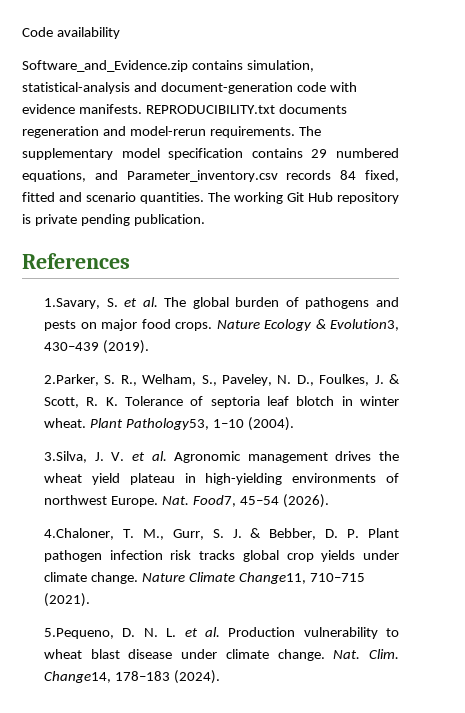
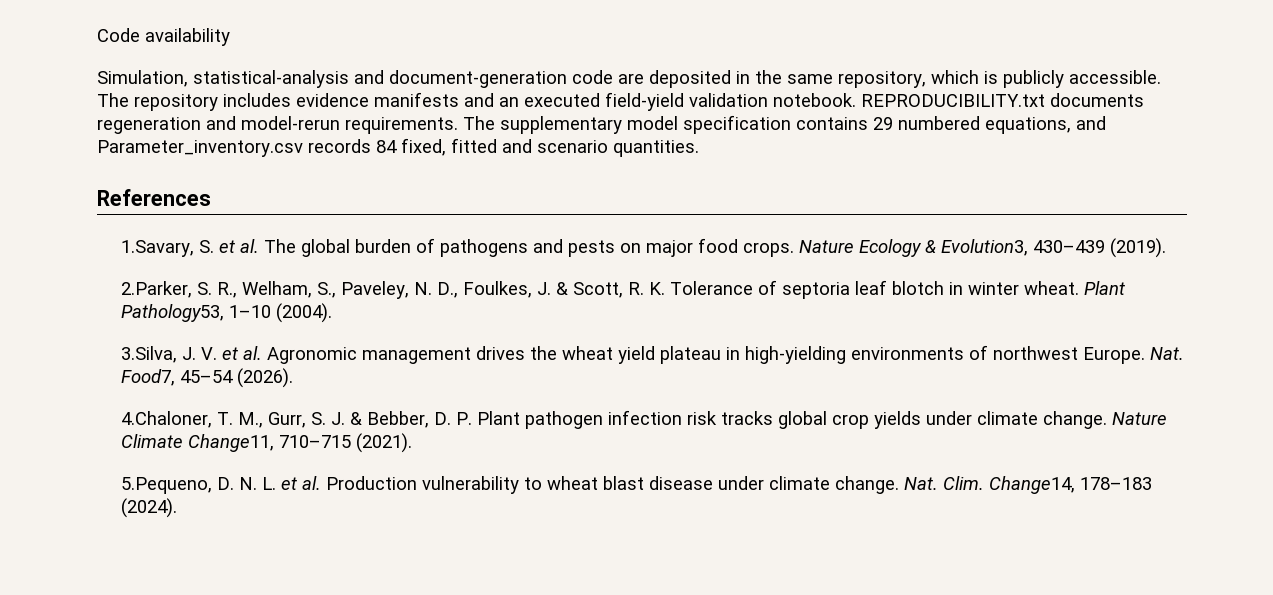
[22,60,314,72] Software_and_Evidence.zip contains simulation, -> [97,70,188,87] Simulation,
[329,82,357,92] [22,104,142,114] with evidence manifests. -> [618,70,1161,88] [97,92,856,111] are deposited in the same repository, which is publicly accessible. The repository includes evidence manifests and an executed field-yield validation notebook.
[208,192,399,204] [22,214,205,226] The working Git Hub repository is private pending publication. -> (699, 148) none

